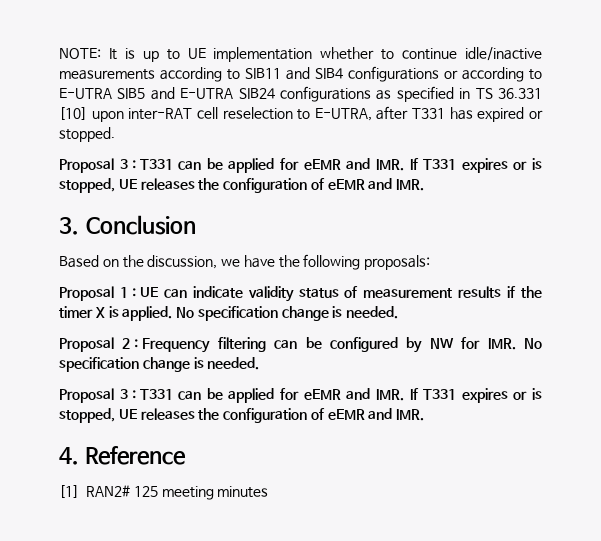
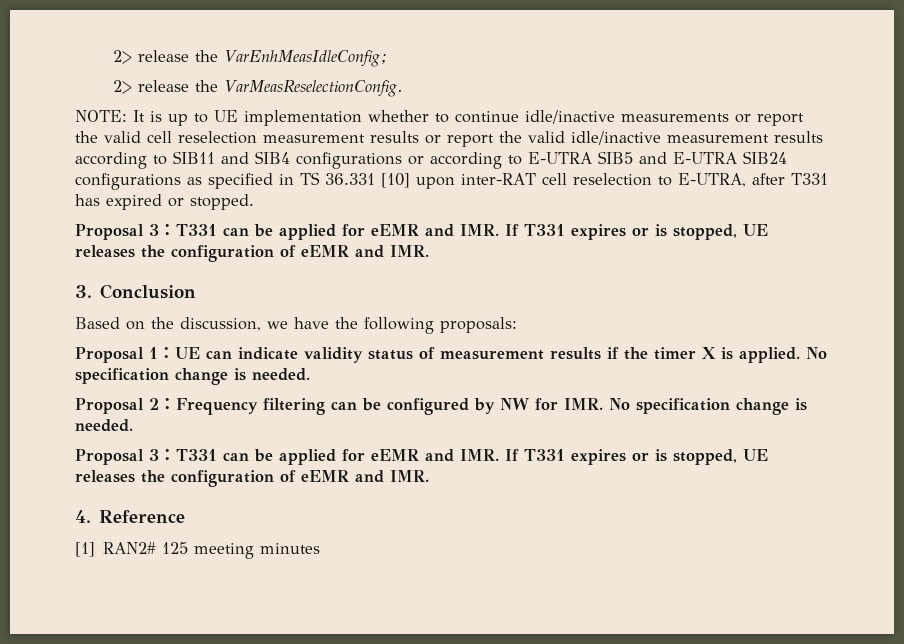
(59, 53) none -> [112,50,387,67] [112,80,403,97] 2> release the VarEnhMeasIdleConfig; // 2> release the VarMeasReselectionConfig. //
(155, 74) none -> [735,113,804,126] [75,131,823,147] or report the valid cell reselection measurement results or report the valid idle/inactive measurement results

